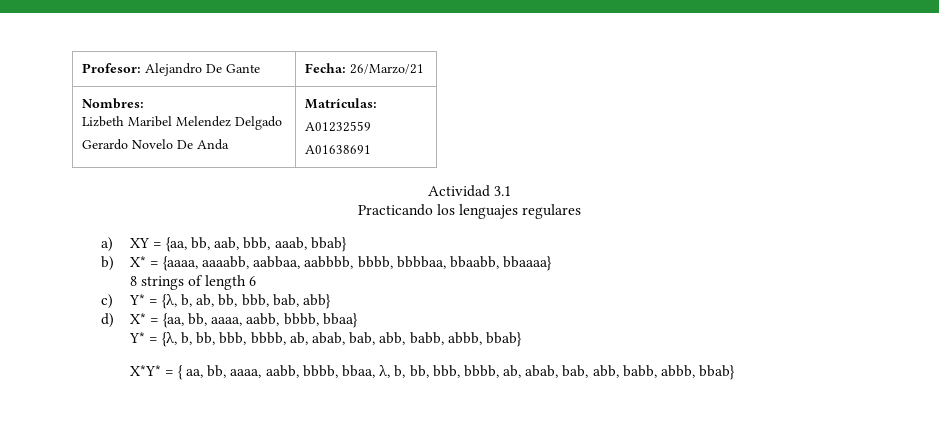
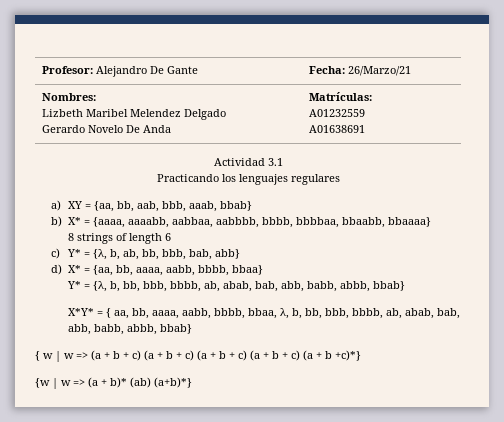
(736, 372) none -> [35,350,361,362] [35,377,192,389] // { w | w => (a + b + c) (a + b + c) (a + b + c) (a + b + c) (a + b +c)*} // {w | w => (a + b)* (ab) (a+b)*}

